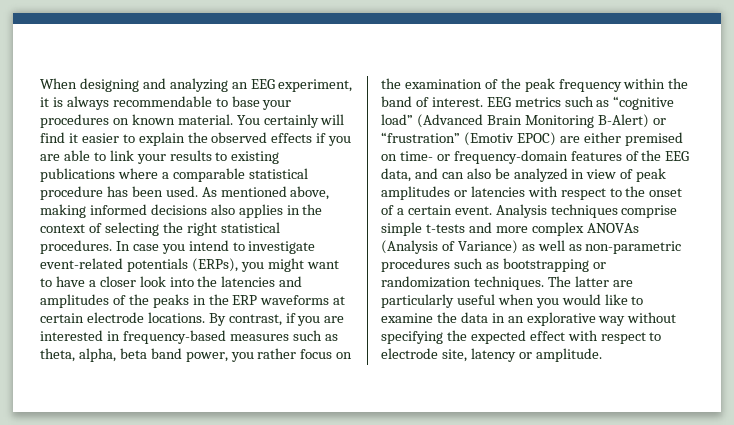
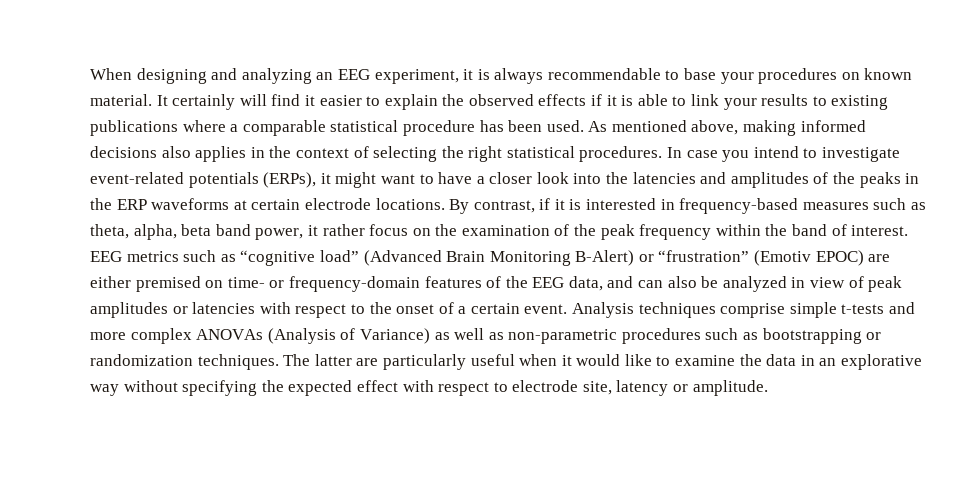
[236,115,260,125] You -> [156,95,168,106] It
[328,136,352,146] [40,154,60,161] you are -> [606,95,634,106] it is
[240,262,264,272] you -> [320,173,331,184] it
[297,316,345,326] you are -> [554,199,582,210] it is
[230,352,254,362] you -> [307,225,318,236] it
[535,298,559,308] you -> [561,355,572,366] it

